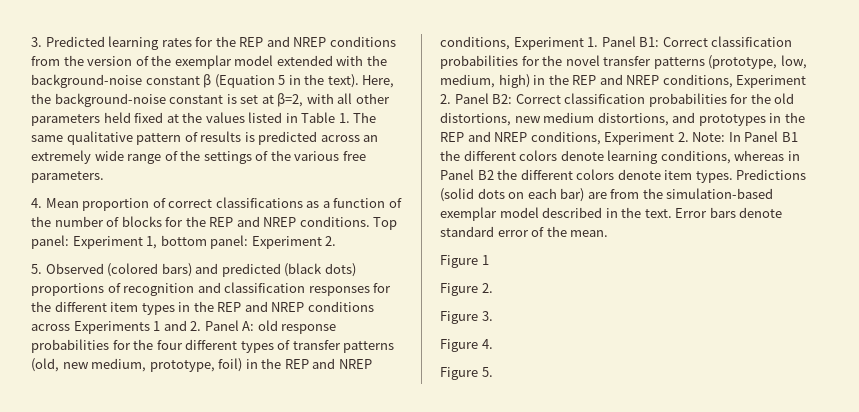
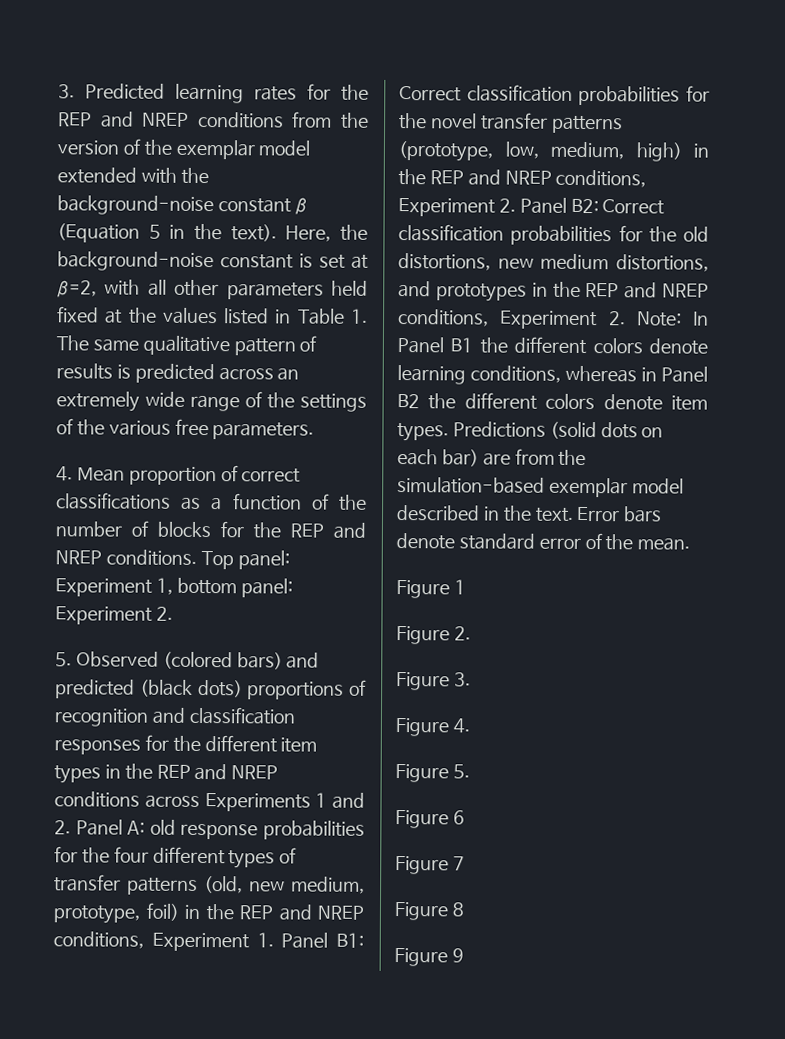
(493, 372) none -> [395,810,465,829] [395,856,465,875] [394,902,464,921] [394,948,464,967] // Figure 6 // Figure 7 // Figure 8 // Figure 9

